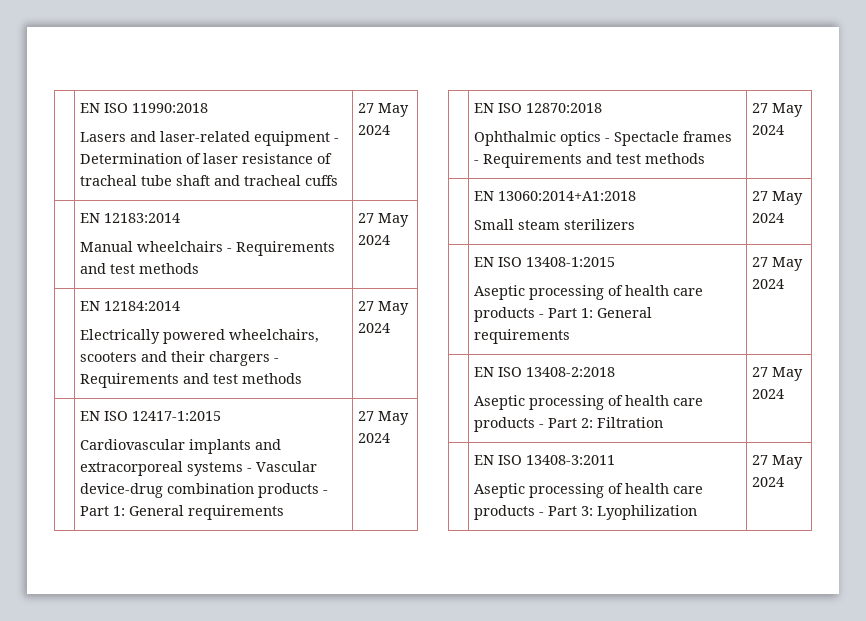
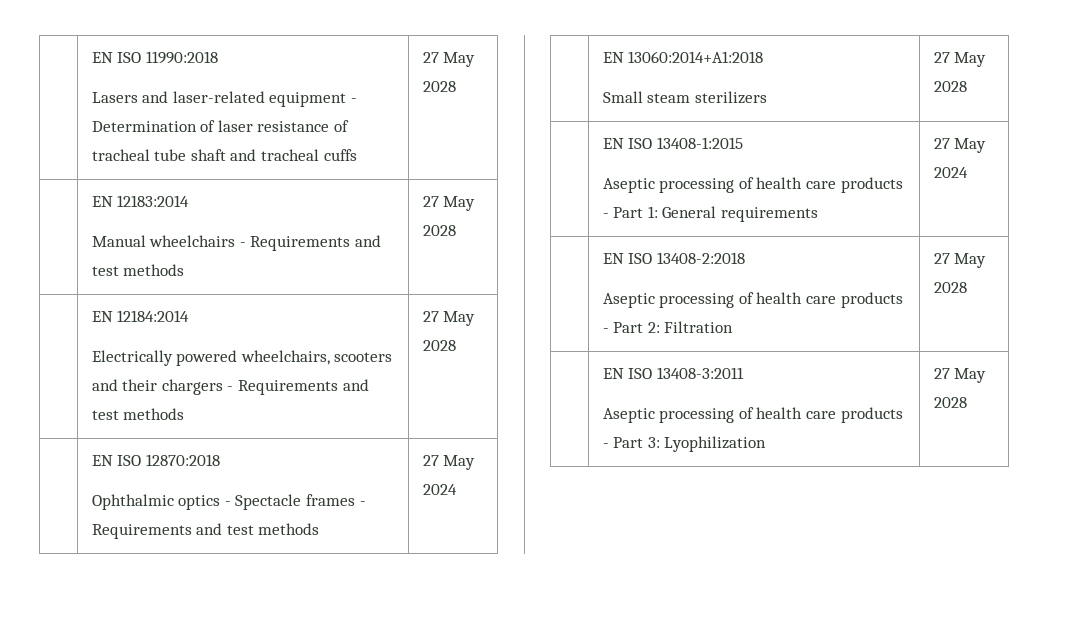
[358,125,391,135] 2024 -> [422,81,456,92] 2028
[358,235,391,245] 2024 -> [422,225,456,236] 2028
[358,323,391,333] [80,411,222,421] [80,439,282,454] [80,461,318,476] [80,483,329,498] [80,505,285,520] [358,411,410,425] [358,433,391,443] 2024 // | EN ISO 12417-1:2015 // Cardiovascular implants and extracorporeal systems - Vascular device-drug combination products - Part 1: General requirements | 27 May 2024 -> [422,340,456,351] 2028
[752,213,785,223] 2024 -> [933,81,967,92] 2028
[752,389,785,399] 2024 -> [933,282,967,293] 2028
[752,477,785,487] 2024 -> [933,397,967,408] 2028

